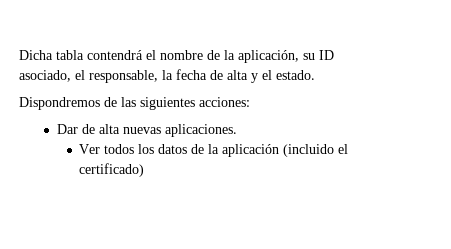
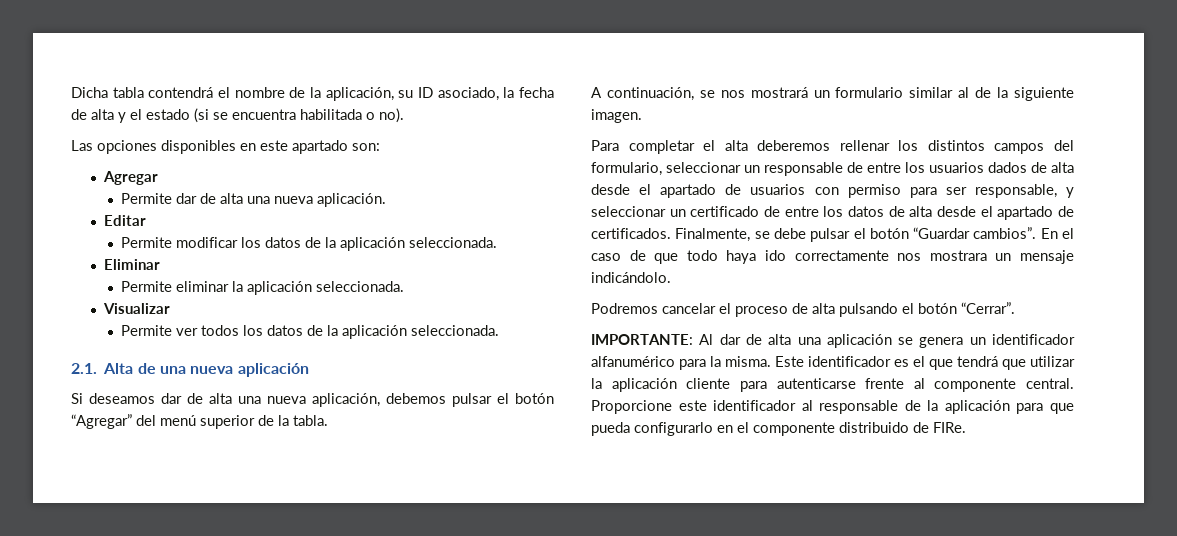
[75,70,158,83] el responsable, -> (499, 94) none
[276,70,315,80] [19,97,250,110] [56,124,237,137] [79,144,101,154] estado. // Dispondremos de las siguientes acciones: // Dar de alta nuevas aplicaciones. // Ver -> [146,108,404,123] [71,140,380,154] [102,171,158,185] [120,193,386,207] [103,215,146,226] [120,237,497,251] [103,259,160,270] [120,281,404,295] [102,303,170,314] [120,325,198,336] estado (si se encuentra habilitada o no). // Las opciones disponibles en este apartado son: // Agregar // Permite dar de alta una nueva aplicación. // Editar // Permite modificar los datos de la aplicación seleccionada. // Eliminar // Permite eliminar la aplicación seleccionada. // Visualizar // Permite ver
[283,144,349,157] [79,163,145,177] (incluido el certificado) -> [410,325,499,336] [71,363,309,377] [71,393,554,407] [71,414,328,429] [591,87,1074,101] [591,109,642,123] [591,140,1074,154] [591,162,1074,176] [591,184,1074,198] [591,206,1074,220] [591,227,1074,242] [591,250,1074,264] [591,272,671,283] [591,302,1015,317] [591,334,1075,348] [591,356,1075,370] [591,378,1074,392] [591,400,1074,414] [591,422,966,436] seleccionada. // 2.1. Alta de una nueva aplicación // Si deseamos dar de alta una nueva aplicación, debemos pulsar el botón “Agregar” del menú superior de la tabla. // A continuación, se nos mostrará un formulario similar al de la siguiente imagen. // Para completar el alta deberemos rellenar los distintos campos del formulario, seleccionar un responsable de entre los usuarios dados de alta desde el apartado de usuarios con permiso para ser responsable, y seleccionar un certificado de entre los datos de alta desde el apartado de certificados. Finalmente, se debe pulsar el botón “Guardar cambios”. En el caso de que todo haya ido correctamente nos mostrara un mensaje indicándolo. // Podremos cancelar el proceso de alta pulsando el botón “Cerrar”. // IMPORTANTE: Al dar de alta una aplicación se genera un identificador alfanumérico para la misma. Este identificador es el que tendrá que utilizar la aplicación cliente para autenticarse frente al componente central. Proporcione este identificador al responsable de la aplicación para que pueda configurarlo en el componente distribuido de FIRe.

